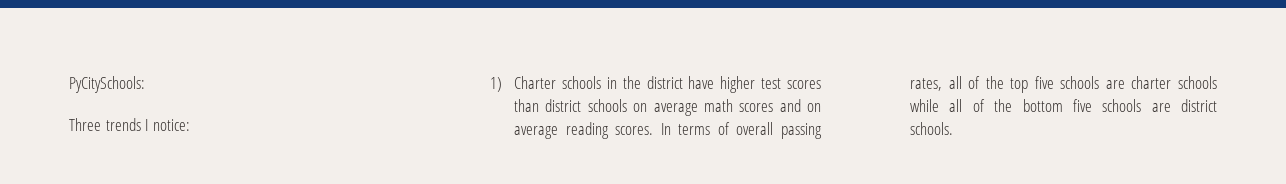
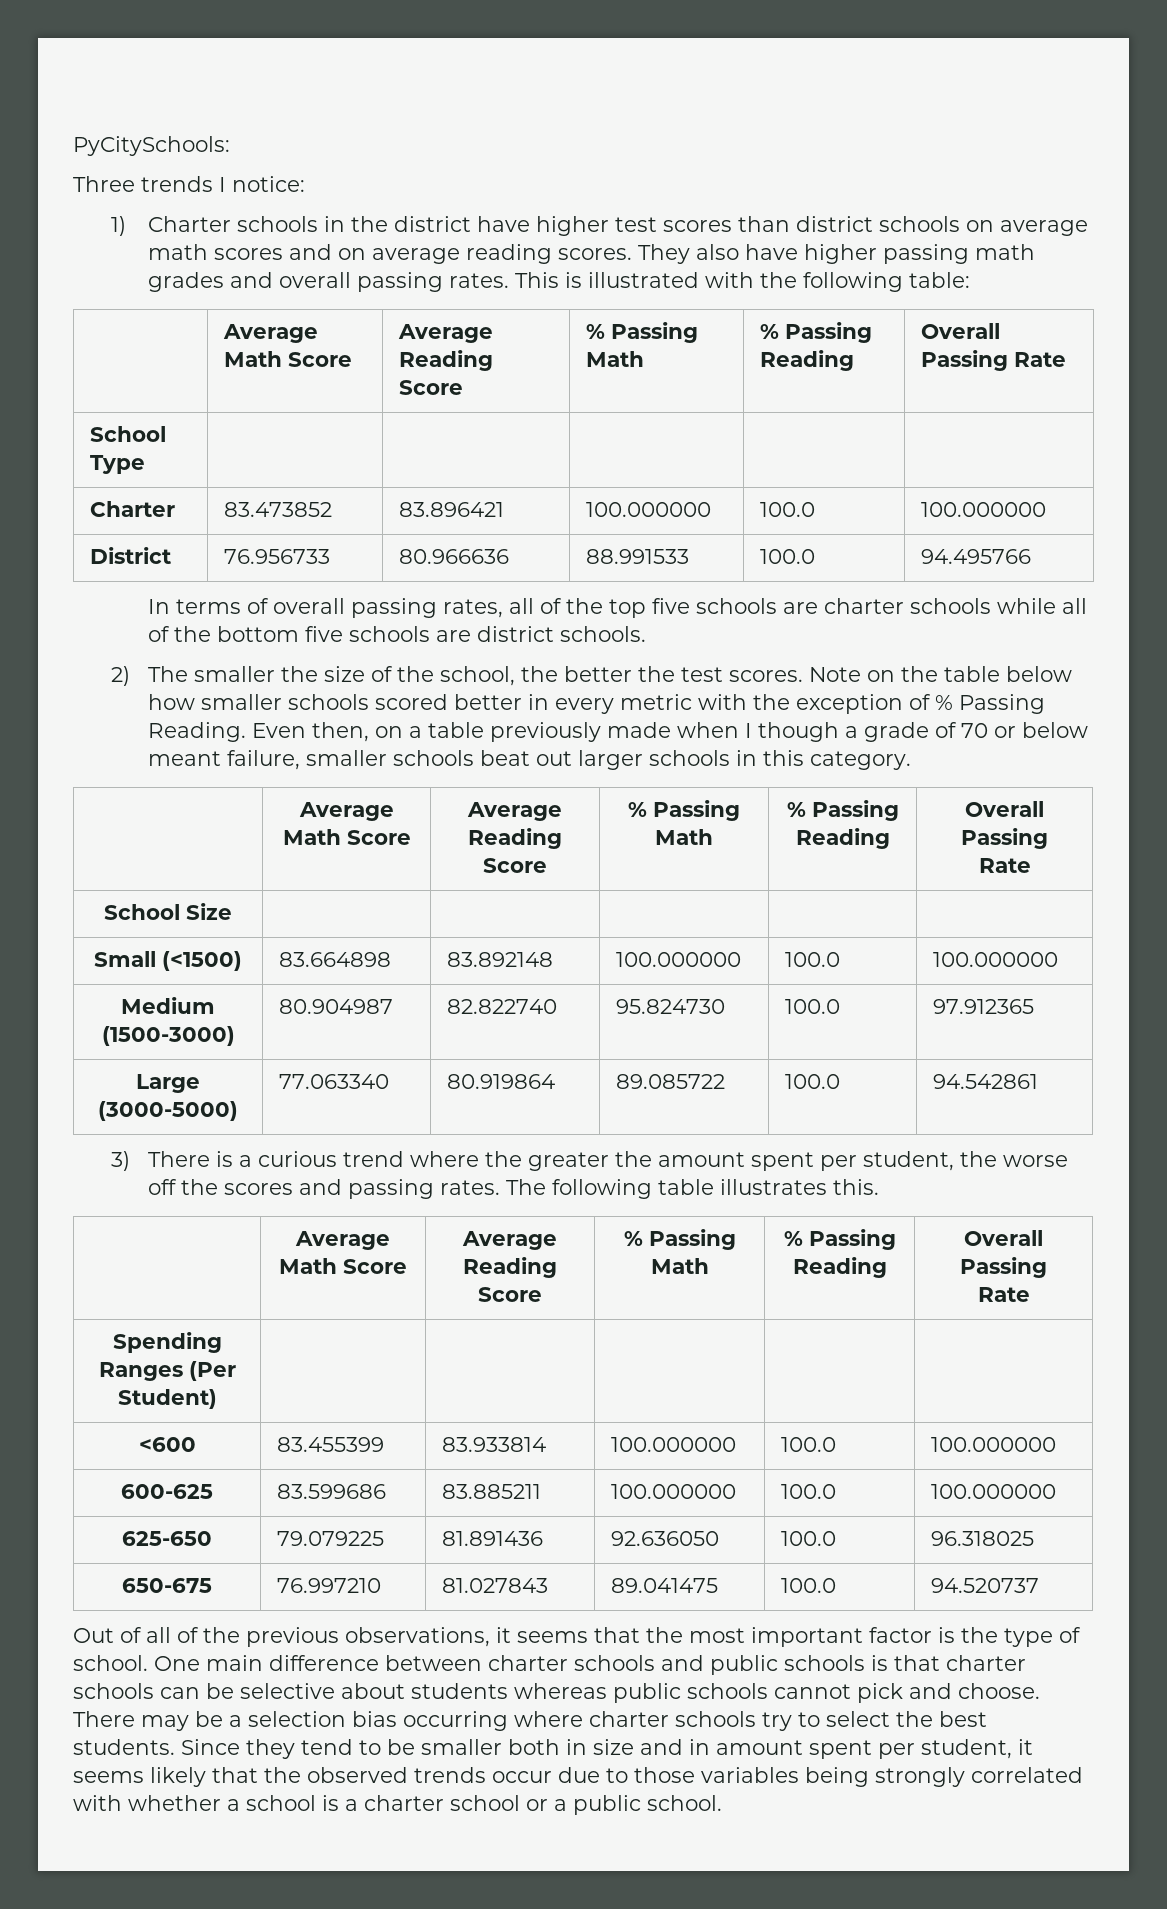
(654, 130) none -> [638,244,1036,264] [148,272,971,292] [223,324,319,343] [224,351,353,367] [398,324,494,343] [399,350,494,371] [399,380,464,395] [586,322,699,343] [586,351,645,367] [760,322,873,343] [760,350,855,371] [921,323,1001,339] [921,350,1067,371] [90,426,167,442] [90,455,146,474] [90,501,176,517] [224,502,333,517] [399,502,505,517] [586,502,712,517] [760,502,816,517] [921,502,1047,517] [90,547,172,564] [224,549,331,564] [399,549,510,564] [586,549,690,564] [760,549,816,564] [921,549,1032,564] They also have higher passing math grades and overall passing rates. This is illustrated with the following table: // | Average Math Score | Average Reading Score | % Passing Math | % Passing Reading | Overall Passing Rate // School Type | | | | | // Charter | 83.473852 | 83.896421 | 100.000000 | 100.0 | 100.000000 // District | 76.956733 | 80.966636 | 88.991533 | 100.0 | 94.495766 //
(954, 128) none -> [110,666,1073,686] [148,694,1046,714] [148,722,1089,742] [148,750,912,770] [298,802,394,821] [282,829,411,845] [467,802,562,821] [468,828,562,849] [483,858,547,873] [628,800,740,821] [655,829,713,845] [786,800,899,821] [795,828,890,849] [965,801,1044,817] [961,828,1048,849] [978,858,1031,873] [104,903,232,920] [94,951,242,971] [279,952,392,967] [447,952,554,967] [616,952,742,967] [785,952,841,967] [933,952,1059,967] [121,997,215,1014] [101,1026,235,1046] [279,999,394,1014] [447,999,558,1014] [616,999,726,1014] [785,999,841,1014] [933,999,1035,1014] [136,1074,200,1093] [98,1101,238,1121] [279,1074,390,1089] [447,1074,556,1089] [616,1074,726,1089] [785,1074,841,1089] [933,1074,1039,1089] [110,1151,1069,1171] [148,1179,880,1199] [295,1231,390,1250] [279,1258,407,1274] [462,1231,557,1250] [463,1257,557,1278] [478,1287,542,1302] [623,1229,736,1250] [650,1258,709,1274] [783,1229,896,1250] [792,1257,887,1278] [964,1230,1043,1246] [960,1257,1047,1278] [977,1287,1030,1302] [112,1332,222,1353] [98,1361,236,1381] [117,1389,217,1409] [138,1437,196,1452] [277,1437,385,1452] [442,1437,547,1452] [611,1437,737,1452] [781,1437,837,1452] [931,1437,1057,1452] [121,1484,213,1499] [277,1484,387,1499] [442,1484,542,1499] [611,1484,737,1499] [781,1484,837,1499] [931,1484,1057,1499] [122,1531,212,1546] [277,1531,385,1546] [442,1531,544,1546] [611,1531,720,1546] [781,1531,837,1546] [931,1531,1035,1546] [122,1578,212,1593] [277,1578,382,1593] [442,1578,549,1593] [611,1578,719,1593] [781,1578,837,1593] [931,1578,1040,1593] [73,1627,1081,1647] [73,1655,1026,1675] [73,1683,1040,1703] [73,1711,987,1731] [73,1739,1033,1759] [73,1767,1083,1787] [73,1795,722,1815] // 2) The smaller the size of the school, the better the test scores. Note on the table below how smaller schools scored better in every metric with the exception of % Passing Reading. Even then, on a table previously made when I though a grade of 70 or below meant failure, smaller schools beat out larger schools in this category. // | Average Math Score | Average Reading Score | % Passing Math | % Passing Reading | Overall Passing Rate // School Size | | | | | // Small (<1500) | 83.664898 | 83.892148 | 100.000000 | 100.0 | 100.000000 // Medium (1500-3000) | 80.904987 | 82.822740 | 95.824730 | 100.0 | 97.912365 // Large (3000-5000) | 77.063340 | 80.919864 | 89.085722 | 100.0 | 94.542861 // 3) There is a curious trend where the greater the amount spent per student, the worse off the scores and passing rates. The following table illustrates this. // | Average Math Score | Average Reading Score | % Passing Math | % Passing Reading | Overall Passing Rate // Spending Ranges (Per Student) | | | | | // <600 | 83.455399 | 83.933814 | 100.000000 | 100.0 | 100.000000 // 600-625 | 83.599686 | 83.885211 | 100.000000 | 100.0 | 100.000000 // 625-650 | 79.079225 | 81.891436 | 92.636050 | 100.0 | 96.318025 // 650-675 | 76.997210 | 81.027843 | 89.041475 | 100.0 | 94.520737 // Out of all of the previous observations, it seems that the most important factor is the type of school. One main difference between charter schools and public schools is that charter schools can be selective about students whereas public schools cannot pick and choose. There may be a selection bias occurring where charter schools try to select the best students. Since they tend to be smaller both in size and in amount spent per student, it seems likely that the observed trends occur due to those variables being strongly correlated with whether a school is a charter school or a public school.

